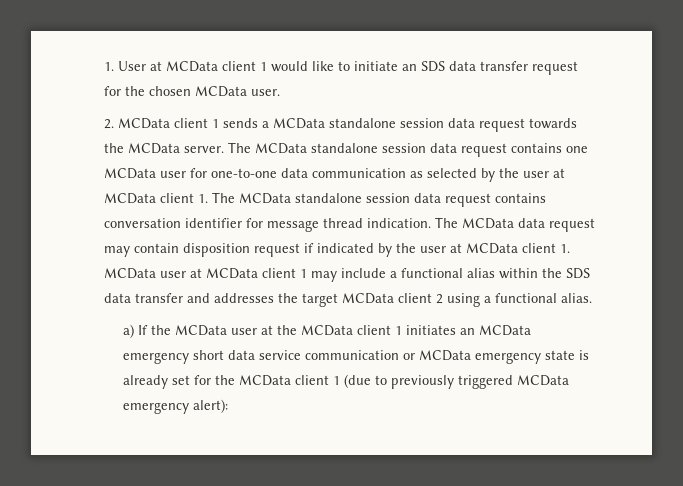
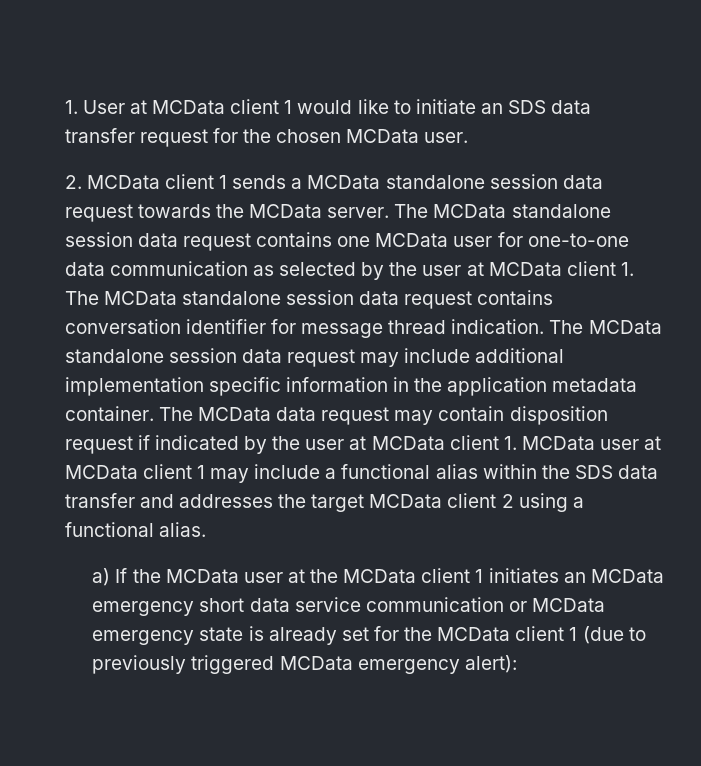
(515, 223) none -> [64,348,565,367] [64,377,638,396] [64,406,271,421] standalone session data request may include additional implementation specific information in the application metadata container. The MCData

